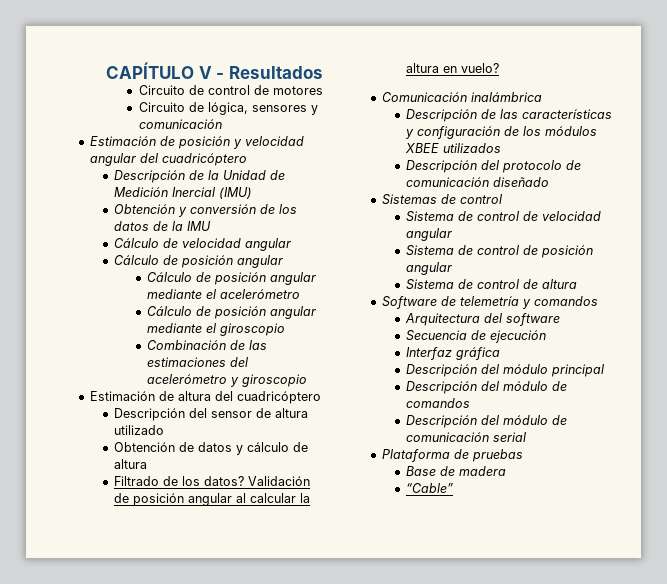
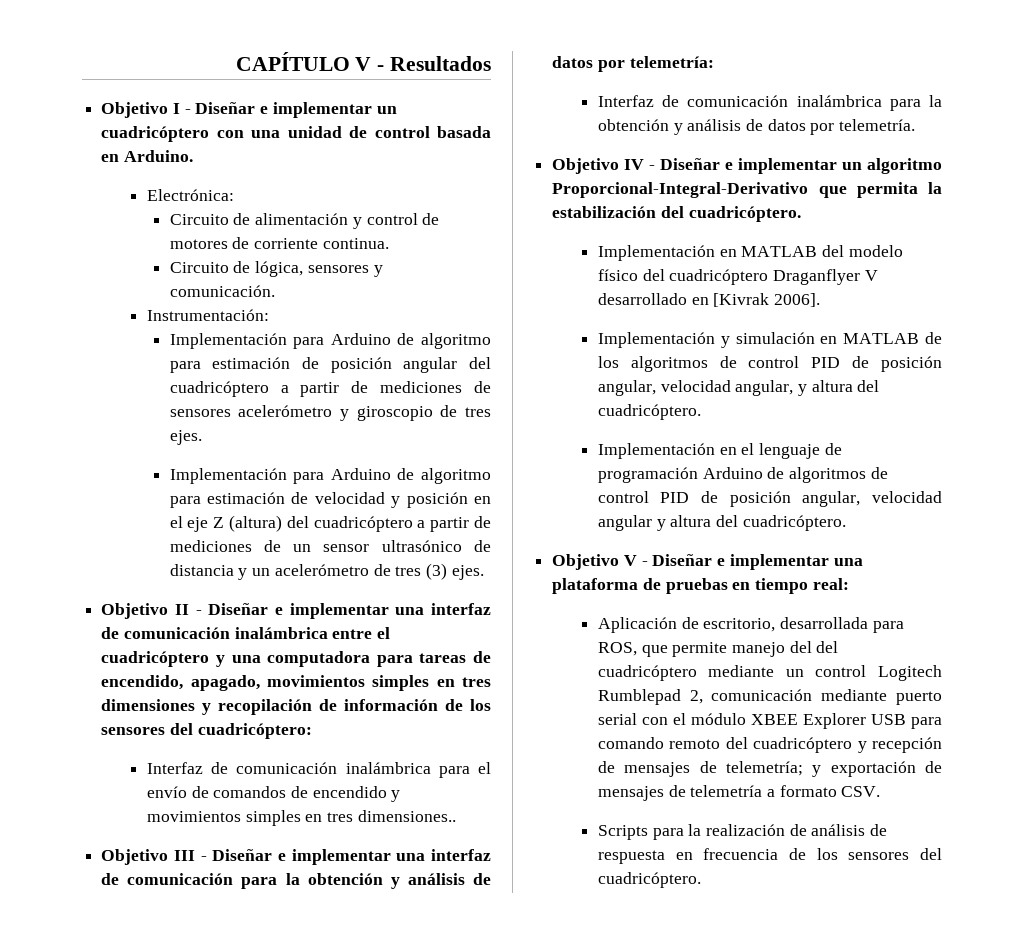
[138,85,204,95] // Circuito de -> [101,102,397,118] [101,126,491,142] [101,150,193,162] [146,189,234,201] [169,213,362,229] // Objetivo I - Diseñar e implementar un cuadricóptero con una unidad de control basada en Arduino. // Electrónica: // Circuito de alimentación y
(323, 90) none -> [232,237,389,249] de corriente continua.
[138,119,222,129] [90,136,305,149] [90,153,248,166] [114,170,286,183] [114,187,253,199] [114,204,298,217] [114,221,212,231] [114,238,292,251] [114,255,284,268] [147,272,317,285] [147,289,301,299] [147,306,317,319] [147,323,286,336] [147,340,268,350] [147,357,249,367] [147,374,308,387] [90,391,322,404] [114,408,309,421] [114,425,165,435] [114,442,309,455] [114,459,148,469] [114,476,311,486] [114,493,311,506] [406,63,500,73] [382,92,543,102] [406,109,613,122] [405,126,598,139] [405,143,502,153] [406,160,582,173] [406,177,550,187] [382,194,503,205] [406,211,602,222] [406,228,453,241] [406,245,594,258] [406,262,453,275] [406,279,578,290] [382,296,599,309] [405,313,561,326] [406,330,547,343] [406,347,501,360] [406,364,605,377] [406,381,568,394] [406,398,471,408] [406,415,568,428] [406,432,527,442] [382,449,524,462] [406,466,507,476] [406,483,454,493] comunicación // Estimación de posición y velocidad angular del cuadricóptero // Descripción de la Unidad de Medición Inercial (IMU) // Obtención y conversión de los datos de la IMU // Cálculo de velocidad angular // Cálculo de posición angular // Cálculo de posición angular mediante el acelerómetro // Cálculo de posición angular mediante el giroscopio // Combinación de las estimaciones del acelerómetro y giroscopio // Estimación de altura del cuadricóptero // Descripción del sensor de altura utilizado // Obtención de datos y cálculo de altura // Filtrado de los datos? Validación de posición angular al calcular la altura en vuelo? // Comunicación inalámbrica // Descripción de las características y configuración de los módulos XBEE utilizados // Descripción del protocolo de comunicación diseñado // Sistemas de control // Sistema de control de velocidad angular // Sistema de control de posición angular // Sistema de control de altura // Software de telemetría y comandos // Arquitectura del software // Secuencia de ejecución // Interfaz gráfica // Descripción del módulo principal // Descripción del módulo de comandos // Descripción del módulo de comunicación serial // Plataforma de pruebas // Base de madera // “Cable” -> [169,285,275,297] [146,309,269,321] [169,333,492,349] [169,357,491,373] [169,381,492,397] [169,405,491,421] [169,430,202,445] [169,468,492,484] [169,492,492,508] [169,515,491,532] [169,540,491,552] [169,563,484,580] [101,603,492,619] [101,627,391,639] [101,651,491,667] [101,675,492,691] [101,699,491,715] [101,723,312,739] [146,762,491,778] [146,786,401,802] [146,810,456,826] [101,849,492,865] [101,873,491,889] [552,56,714,72] [597,95,942,111] [597,119,916,135] [552,158,942,174] [552,182,942,198] [552,206,801,222] [597,245,903,261] [597,269,878,285] [597,293,821,307] [597,332,942,348] [597,356,942,372] [597,380,880,396] [597,404,701,420] [597,443,842,459] [597,467,888,483] [597,491,942,507] [597,515,846,531] [552,554,863,570] [552,578,849,594] [597,617,904,633] [597,641,839,657] [597,665,942,681] [597,689,942,705] [597,713,942,729] [597,737,942,753] [597,761,942,777] [597,785,881,801] [597,824,888,840] [597,848,942,864] [597,872,701,888] comunicación. // Instrumentación: // Implementación para Arduino de algoritmo para estimación de posición angular del cuadricóptero a partir de mediciones de sensores acelerómetro y giroscopio de tres ejes. // Implementación para Arduino de algoritmo para estimación de velocidad y posición en el eje Z (altura) del cuadricóptero a partir de mediciones de un sensor ultrasónico de distancia y un acelerómetro de tres (3) ejes. // Objetivo II - Diseñar e implementar una interfaz de comunicación inalámbrica entre el cuadricóptero y una computadora para tareas de encendido, apagado, movimientos simples en tres dimensiones y recopilación de información de los sensores del cuadricóptero: // Interfaz de comunicación inalámbrica para el envío de comandos de encendido y movimientos simples en tres dimensiones.. // Objetivo III - Diseñar e implementar una interfaz de comunicación para la obtención y análisis de datos por telemetría: // Interfaz de comunicación inalámbrica para la obtención y análisis de datos por telemetría. // Objetivo IV - Diseñar e implementar un algoritmo Proporcional-Integral-Derivativo que permita la estabilización del cuadricóptero. // Implementación en MATLAB del modelo físico del cuadricóptero Draganflyer V desarrollado en [Kivrak 2006]. // Implementación y simulación en MATLAB de los algoritmos de control PID de posición angular, velocidad angular, y altura del cuadricóptero. // Implementación en el lenguaje de programación Arduino de algoritmos de control PID de posición angular, velocidad angular y altura del cuadricóptero. // Objetivo V - Diseñar e implementar una plataforma de pruebas en tiempo real: // Aplicación de escritorio, desarrollada para ROS, que permite manejo del del cuadricóptero mediante un control Logitech Rumblepad 2, comunicación mediante puerto serial con el módulo XBEE Explorer USB para comando remoto del cuadricóptero y recepción de mensajes de telemetría; y exportación de mensajes de telemetría a formato CSV. // Scripts para la realización de análisis de respuesta en frecuencia de los sensores del cuadricóptero.

